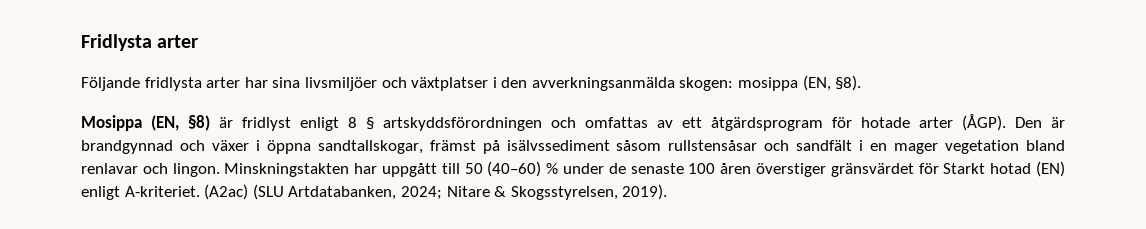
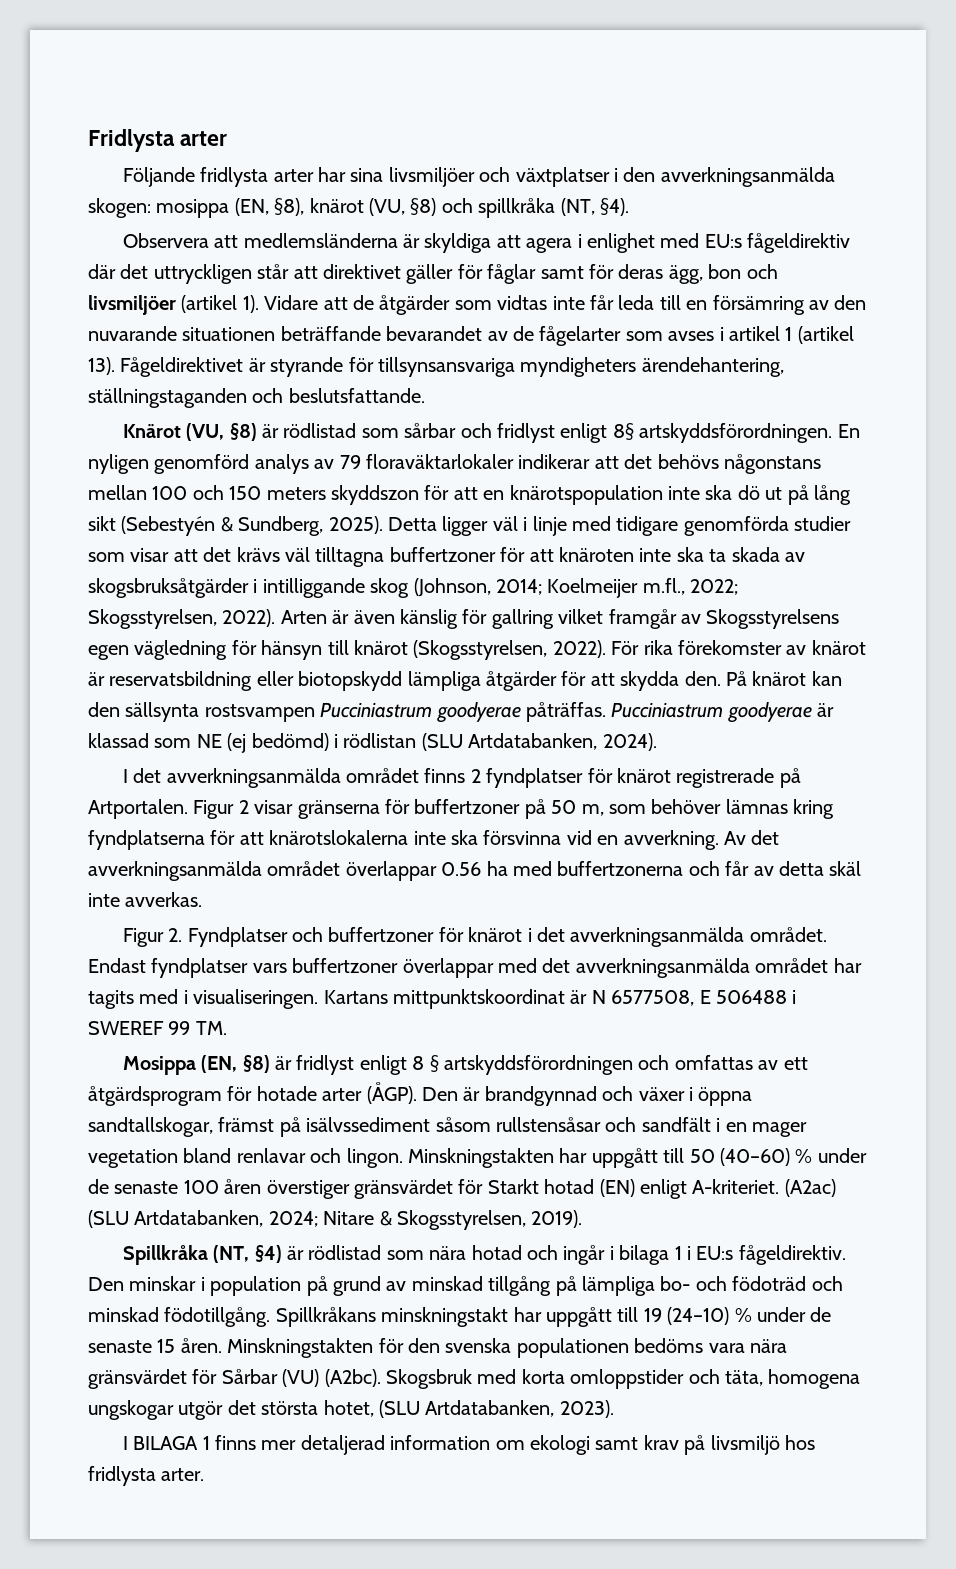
[835,75,862,91] §8). -> [274,198,629,218] [122,233,851,253] [88,264,778,284] [88,295,867,315] [88,326,854,346] [88,357,784,377] [88,388,425,408] [122,423,860,443] [88,454,821,474] [88,485,851,505] [88,516,852,536] [88,547,805,567] [88,578,739,598] [88,609,840,629] [88,640,866,660] [88,671,842,691] [88,702,835,723] [88,733,657,753] [122,768,801,788] [88,799,835,819] [88,830,780,850] [88,861,862,881] [88,892,203,907] [122,927,827,947] [88,958,862,978] [88,989,797,1009] [88,1021,227,1035] §8), knärot (VU, §8) och spillkråka (NT, §4). // Observera att medlemsländerna är skyldiga att agera i enlighet med EU:s fågeldirektiv där det uttryckligen står att direktivet gäller för fåglar samt för deras ägg, bon och livsmiljöer (artikel 1). Vidare att de åtgärder som vidtas inte får leda till en försämring av den nuvarande situationen beträffande bevarandet av de fågelarter som avses i artikel 1 (artikel 13). Fågeldirektivet är styrande för tillsynsansvariga myndigheters ärendehantering, ställningstaganden och beslutsfattande. // Knärot (VU, §8) är rödlistad som sårbar och fridlyst enligt 8§ artskyddsförordningen. En nyligen genomförd analys av 79 floraväktarlokaler indikerar att det behövs någonstans mellan 100 och 150 meters skyddszon för att en knärotspopulation inte ska dö ut på lång sikt (Sebestyén & Sundberg, 2025). Detta ligger väl i linje med tidigare genomförda studier som visar att det krävs väl tilltagna buffertzoner för att knäroten inte ska ta skada av skogsbruksåtgärder i intilliggande skog (Johnson, 2014; Koelmeijer m.fl., 2022; Skogsstyrelsen, 2022). Arten är även känslig för gallring vilket framgår av Skogsstyrelsens egen vägledning för hänsyn till knärot (Skogsstyrelsen, 2022). För rika förekomster av knärot är reservatsbildning eller biotopskydd lämpliga åtgärder för att skydda den. På knärot kan den sällsynta rostsvampen Pucciniastrum goodyerae påträffas. Pucciniastrum goodyerae är klassad som NE (ej bedömd) i rödlistan (SLU Artdatabanken, 2024). // I det avverkningsanmälda området finns 2 fyndplatser för knärot registrerade på Artportalen. Figur 2 visar gränserna för buffertzoner på 50 m, som behöver lämnas kring fyndplatserna för att knärotslokalerna inte ska försvinna vid en avverkning. Av det avverkningsanmälda området överlappar 0.56 ha med buffertzonerna och får av detta skäl inte avverkas. // Figur 2. Fyndplatser och buffertzoner för knärot i det avverkningsanmälda området. Endast fyndplatser vars buffertzoner överlappar med det avverkningsanmälda området har tagits med i visualiseringen. Kartans mittpunktskoordinat är N 6577508, E 506488 i SWEREF 99 TM.
(668, 192) none -> [122,1245,846,1265] [88,1276,843,1296] [88,1307,832,1327] [88,1338,787,1358] [88,1369,861,1389] [88,1400,614,1420] [122,1435,815,1455] [88,1466,205,1486] // Spillkråka (NT, §4) är rödlistad som nära hotad och ingår i bilaga 1 i EU:s fågeldirektiv. Den minskar i population på grund av minskad tillgång på lämpliga bo- och födoträd och minskad födotillgång. Spillkråkans minskningstakt har uppgått till 19 (24–10) % under de senaste 15 åren. Minskningstakten för den svenska populationen bedöms vara nära gränsvärdet för Sårbar (VU) (A2bc). Skogsbruk med korta omloppstider och täta, homogena ungskogar utgör det största hotet, (SLU Artdatabanken, 2023). // I BILAGA 1 finns mer detaljerad information om ekologi samt krav på livsmiljö hos fridlysta arter.

